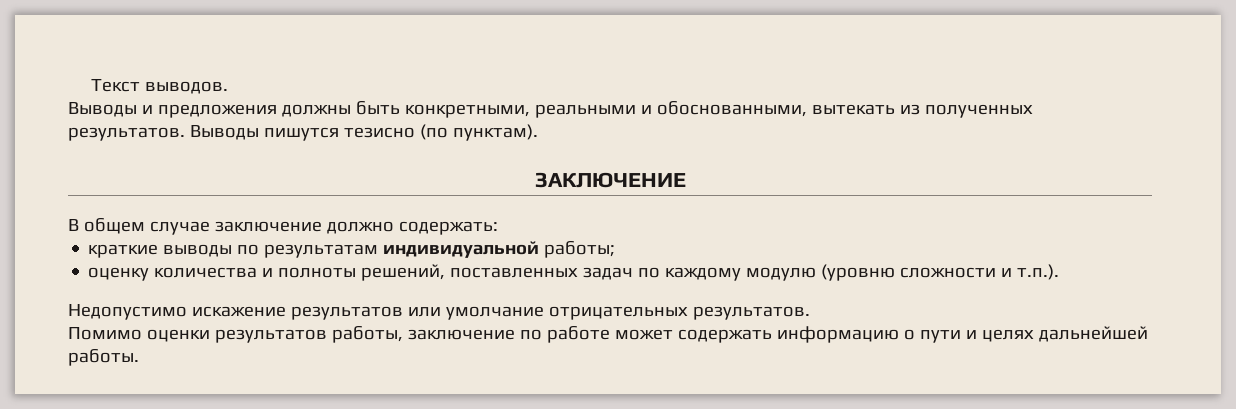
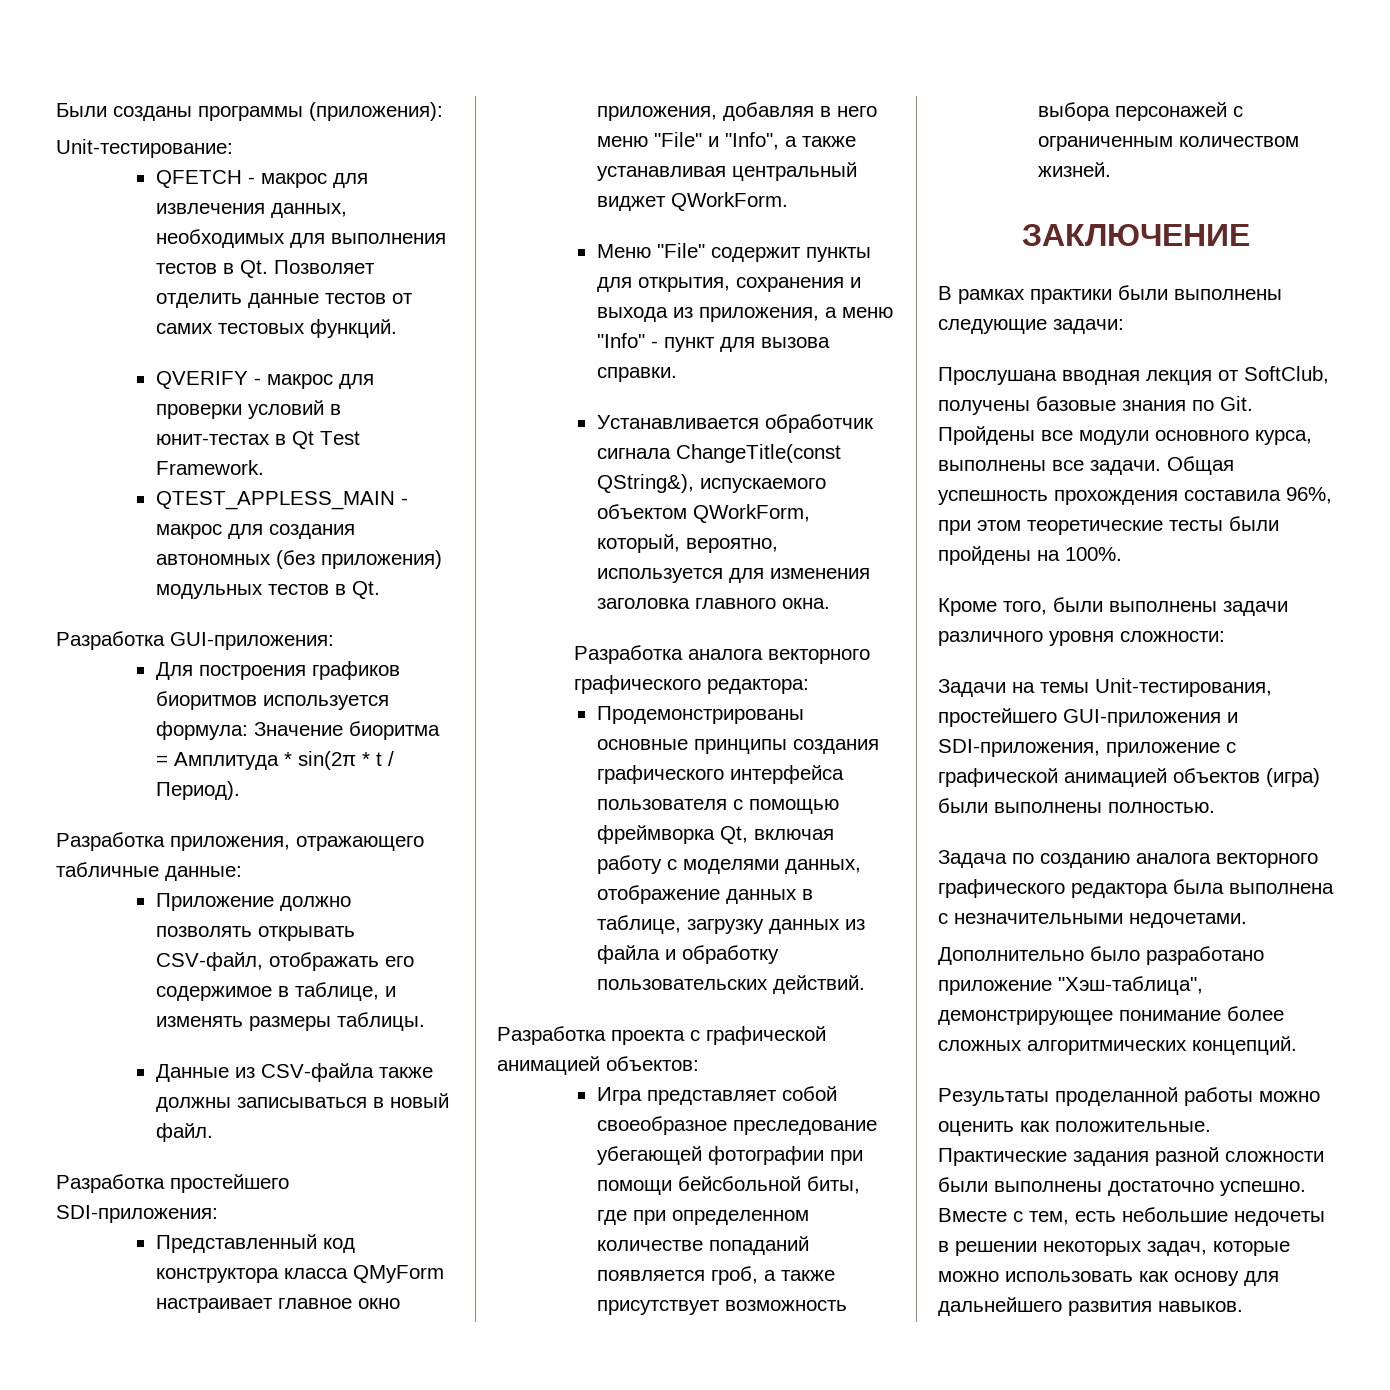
[91,79,229,94] [68,101,1033,118] [68,124,538,141] [534,172,686,188] [68,218,498,235] [88,241,616,258] [88,264,1060,281] [68,304,810,320] [68,326,1148,343] [68,349,139,366] Текст выводов. // Выводы и предложения должны быть конкретными, реальными и обоснованными, вытекать из полученных результатов. Выводы пишутся тезисно (по пунктам). // ЗАКЛЮЧЕНИЕ // В общем случае заключение должно содержать: // краткие выводы по результатам индивидуальной работы; // оценку количества и полноты решений, поставленных задач по каждому модулю (уровню сложности и т.п.). // Недопустимо искажение результатов или умолчание отрицательных результатов. // Помимо оценки результатов работы, заключение по работе может содержать информацию о пути и целях дальнейшей работы. -> [56,102,443,121] [56,139,233,158] [155,170,368,188] [155,203,347,218] [155,229,446,248] [155,260,375,278] [155,293,413,308] [155,319,397,338] [155,371,374,389] [155,400,341,419] [155,431,360,449] [155,460,264,475] [155,491,408,510] [155,524,355,539] [155,550,442,569] [155,581,380,599] [56,631,334,650] [155,661,400,680] [155,691,389,710] [155,721,440,740] [155,751,394,770] [155,781,240,800] [56,832,424,851] [56,862,242,881] [155,893,351,911] [155,926,355,941] [155,952,414,971] [155,982,396,1001] [155,1012,425,1031] [155,1063,433,1082] [155,1093,449,1112] [155,1123,213,1142] [56,1174,289,1193] [56,1205,218,1223] [155,1234,355,1253] [155,1265,444,1283] [155,1298,400,1313] [596,102,877,121] [596,132,856,150] [596,162,857,181] [596,192,788,211] [596,243,871,262] [596,277,861,292] [596,307,893,322] [596,333,830,352] [596,367,677,382] [596,414,874,433] [596,444,841,463] [596,474,826,493] [596,504,810,523] [596,534,778,553] [596,568,870,583] [596,598,830,609] [573,645,870,664] [573,675,809,694] [596,706,804,724] [596,739,879,754] [596,765,844,784] [596,799,839,814] [596,825,834,844] [596,855,861,874] [596,885,813,904] [596,915,865,934] [596,945,779,964] [596,975,865,994] [497,1026,826,1045] [497,1056,699,1075] [596,1086,837,1105] [596,1116,877,1135] [596,1146,863,1165] [596,1176,860,1195] [596,1210,809,1225] [596,1236,809,1255] [596,1266,835,1285] [596,1300,847,1315] [1037,102,1243,121] [1037,136,1299,151] [1037,162,1111,177] [1022,224,1250,246] [938,285,1282,304] [938,319,1124,334] [938,366,1329,385] [938,396,1253,415] [938,426,1312,445] [938,456,1234,475] [938,487,1332,505] [938,516,1279,535] [938,546,1122,565] [938,597,1288,616] [938,631,1225,646] [938,678,1272,697] [938,708,1238,727] [938,739,1236,757] [938,768,1320,787] [938,798,1215,813] [938,850,1318,868] [938,879,1334,898] [938,913,1247,928] [938,946,1264,965] [938,976,1203,995] [938,1006,1284,1025] [938,1036,1297,1055] [938,1087,1320,1106] [938,1121,1211,1136] [938,1147,1324,1166] [938,1177,1306,1196] [938,1207,1325,1226] [938,1241,1290,1256] [938,1271,1279,1286] [938,1297,1243,1316] Были созданы программы (приложения): // Unit-тестирование: // QFETCH - макрос для извлечения данных, необходимых для выполнения тестов в Qt. Позволяет отделить данные тестов от самих тестовых функций. // QVERIFY - макрос для проверки условий в юнит-тестах в Qt Test Framework. // QTEST_APPLESS_MAIN - макрос для создания автономных (без приложения) модульных тестов в Qt. // Разработка GUI-приложения: // Для построения графиков биоритмов используется формула: Значение биоритма = Амплитуда * sin(2π * t / Период). // Разработка приложения, отражающего табличные данные: // Приложение должно позволять открывать CSV-файл, отображать его содержимое в таблице, и изменять размеры таблицы. // Данные из CSV-файла также должны записываться в новый файл. // Разработка простейшего SDI-приложения: // Представленный код конструктора класса QMyForm настраивает главное окно приложения, добавляя в него меню "File" и "Info", а также устанавливая центральный виджет QWorkForm. // Меню "File" содержит пункты для открытия, сохранения и выхода из приложения, а меню "Info" - пункт для вызова справки. // Устанавливается обработчик сигнала ChangeTitle(const QString&), испускаемого объектом QWorkForm, который, вероятно, используется для изменения заголовка главного окна. // Разработка аналога векторного графического редактора: // Продемонстрированы основные принципы создания графического интерфейса пользователя с помощью фреймворка Qt, включая работу с моделями данных, отображение данных в таблице, загрузку данных из файла и обработку пользовательских действий. // Разработка проекта с графической анимацией объектов: // Игра представляет собой своеобразное преследование убегающей фотографии при помощи бейсбольной биты, где при определенном количестве попаданий появляется гроб, а также присутствует возможность выбора персонажей с ограниченным количеством жизней. // ЗАКЛЮЧЕНИЕ // В рамках практики были выполнены следующие задачи: // Прослушана вводная лекция от SoftClub, получены базовые знания по Git. Пройдены все модули основного курса, выполнены все задачи. Общая успешность прохождения составила 96%, при этом теоретические тесты были пройдены на 100%. // Кроме того, были выполнены задачи различного уровня сложности: // Задачи на темы Unit-тестирования, простейшего GUI-приложения и SDI-приложения, приложение с графической анимацией объектов (игра) были выполнены полностью. // Задача по созданию аналога векторного графического редактора была выполнена с незначительными недочетами. // Дополнительно было разработано приложение "Хэш-таблица", демонстрирующее понимание более сложных алгоритмических концепций. // Результаты проделанной работы можно оценить как положительные. Практические задания разной сложности были выполнены достаточно успешно. Вместе с тем, есть небольшие недочеты в решении некоторых задач, которые можно использовать как основу для дальнейшего развития навыков.

